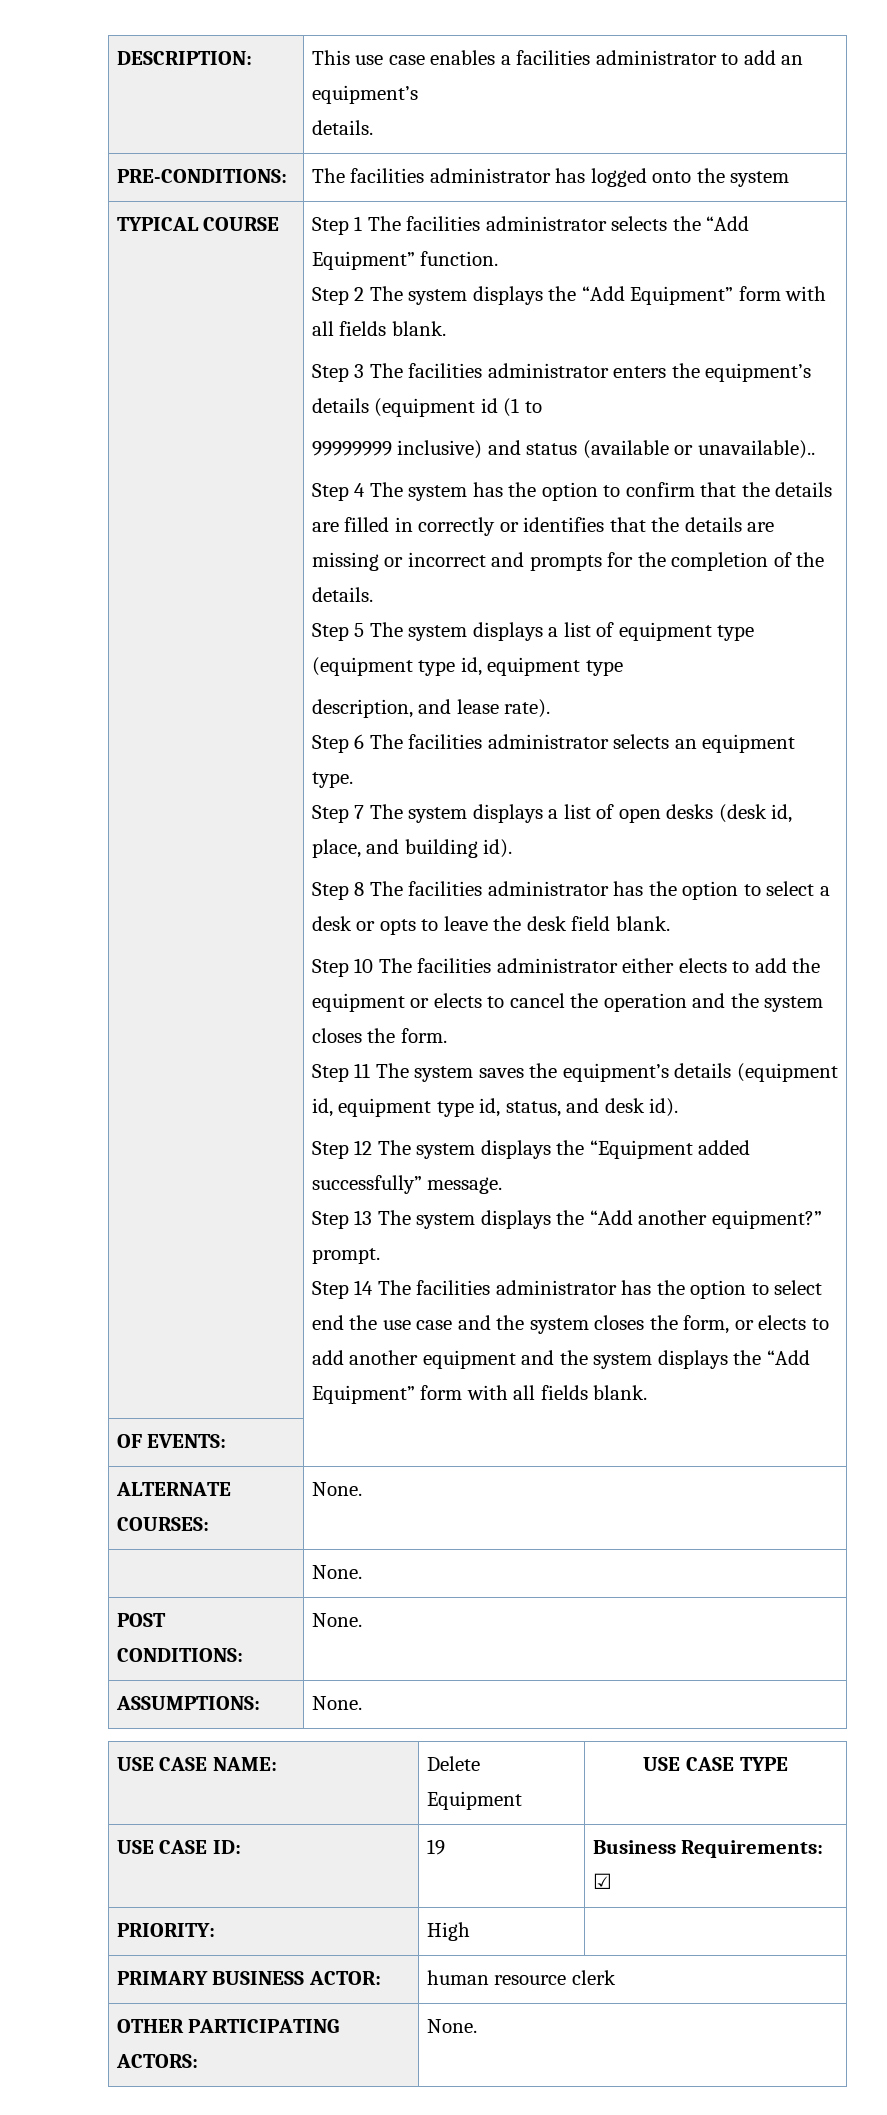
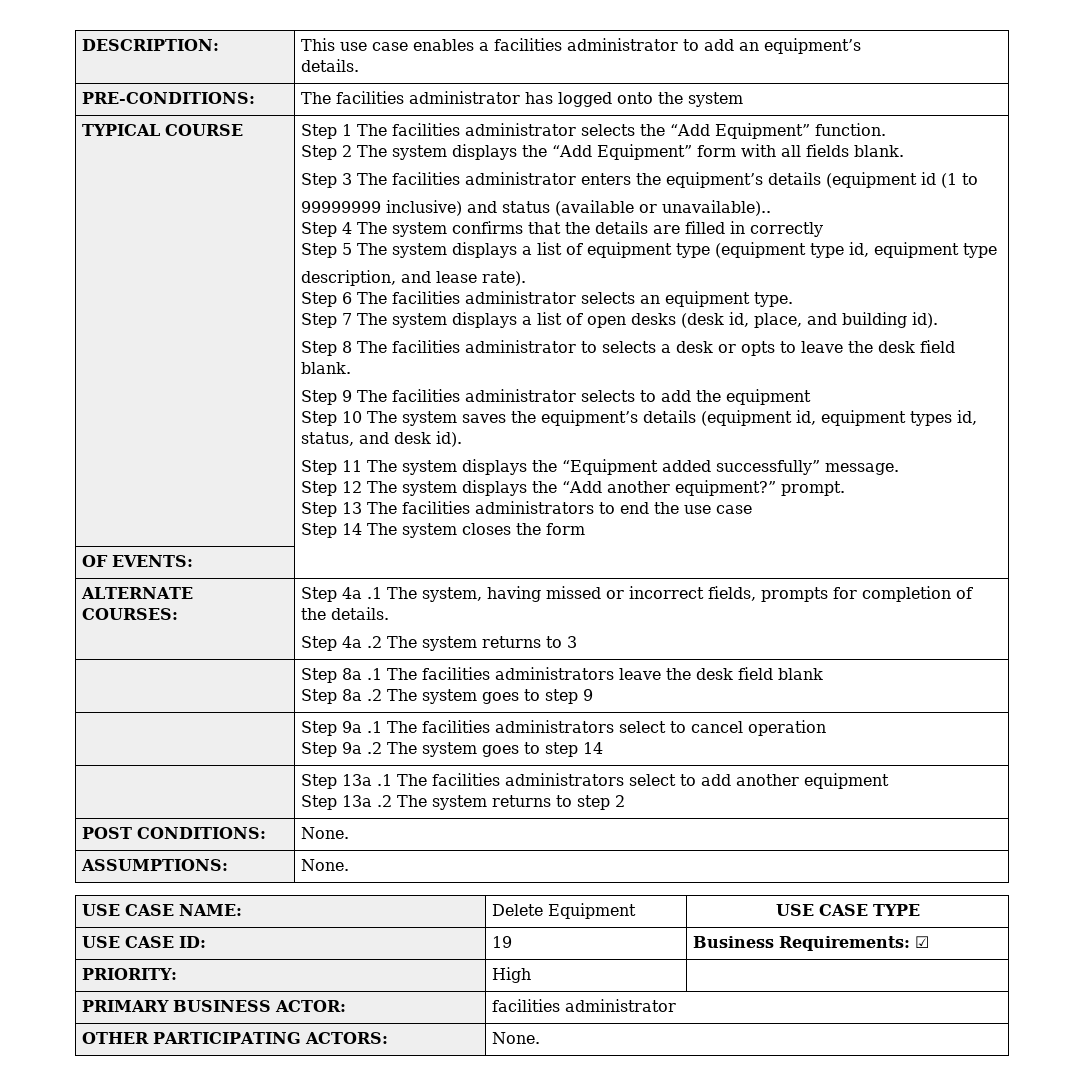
[472,482,695,501] has the option to confirm -> [452,221,524,234] confirms
[499,517,775,532] [311,552,825,571] [311,587,373,602] or identifies that the details are missing or incorrect and prompts for the completion of the details. -> (824, 229) none
[613,881,815,900] has the option to select -> [581,341,657,353] to selects
[354,958,727,973] 10 The facilities administrator either elects -> [342,389,636,402] 9 The facilities administrator selects
[410,993,824,1012] [311,1028,447,1043] [311,1063,371,1082] or elects to cancel the operation and the system closes the form. // Step 11 -> [301,411,363,426] // Step 10
[436,1101,474,1117] type -> [910,411,953,426] types
[354,1140,373,1155] 12 -> [342,460,363,472] 11
[354,1210,373,1225] 13 -> [342,481,363,493] 12
[354,1280,823,1299] [311,1315,830,1334] [311,1350,810,1369] [311,1385,648,1404] [116,1434,227,1448] [115,1482,231,1496] [116,1517,209,1531] [311,1482,362,1496] [311,1565,362,1579] 14 The facilities administrator has the option to select end the use case and the system closes the form, or elects to add another equipment and the system displays the “Add Equipment” form with all fields blank. // OF EVENTS: | // ALTERNATE COURSES: | None. // | None. -> [342,501,753,514] [301,523,586,538] [82,555,194,567] [81,587,194,599] [82,608,179,620] [301,586,974,602] [301,607,390,620] [301,636,578,651] [301,667,824,683] [301,689,594,704] [301,720,827,736] [301,742,604,757] [301,773,890,789] [301,795,626,810] 13 The facilities administrators to end the use case // Step 14 The system closes the form // OF EVENTS: | // ALTERNATE COURSES: | Step 4a .1 The system, having missed or incorrect fields, prompts for completion of the details. // Step 4a .2 The system returns to 3 // | Step 8a .1 The facilities administrators leave the desk field blank // Step 8a .2 The system goes to step 9 // | Step 9a .1 The facilities administrators select to cancel operation // Step 9a .2 The system goes to step 14 // | Step 13a .1 The facilities administrators select to add another equipment // Step 13a .2 The system returns to step 2
[426,1970,616,1985] human resource clerk -> [492,999,677,1012] facilities administrator

